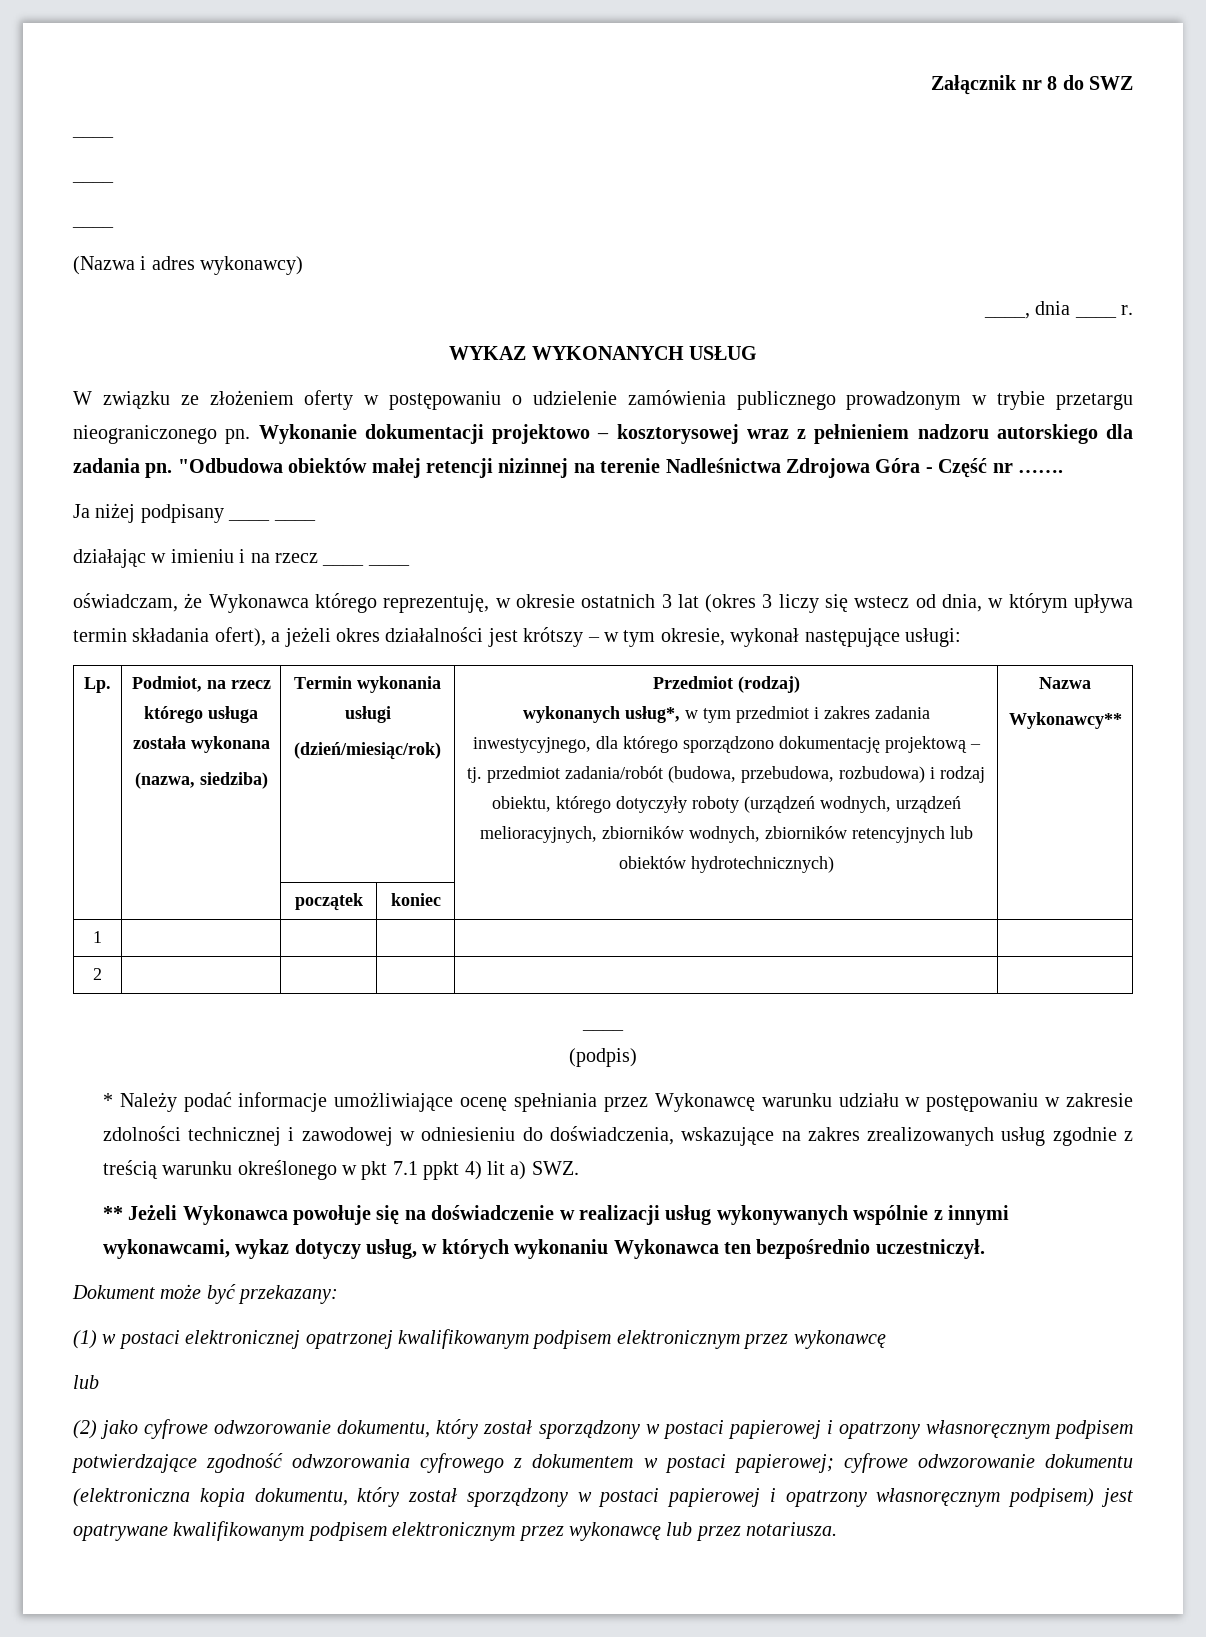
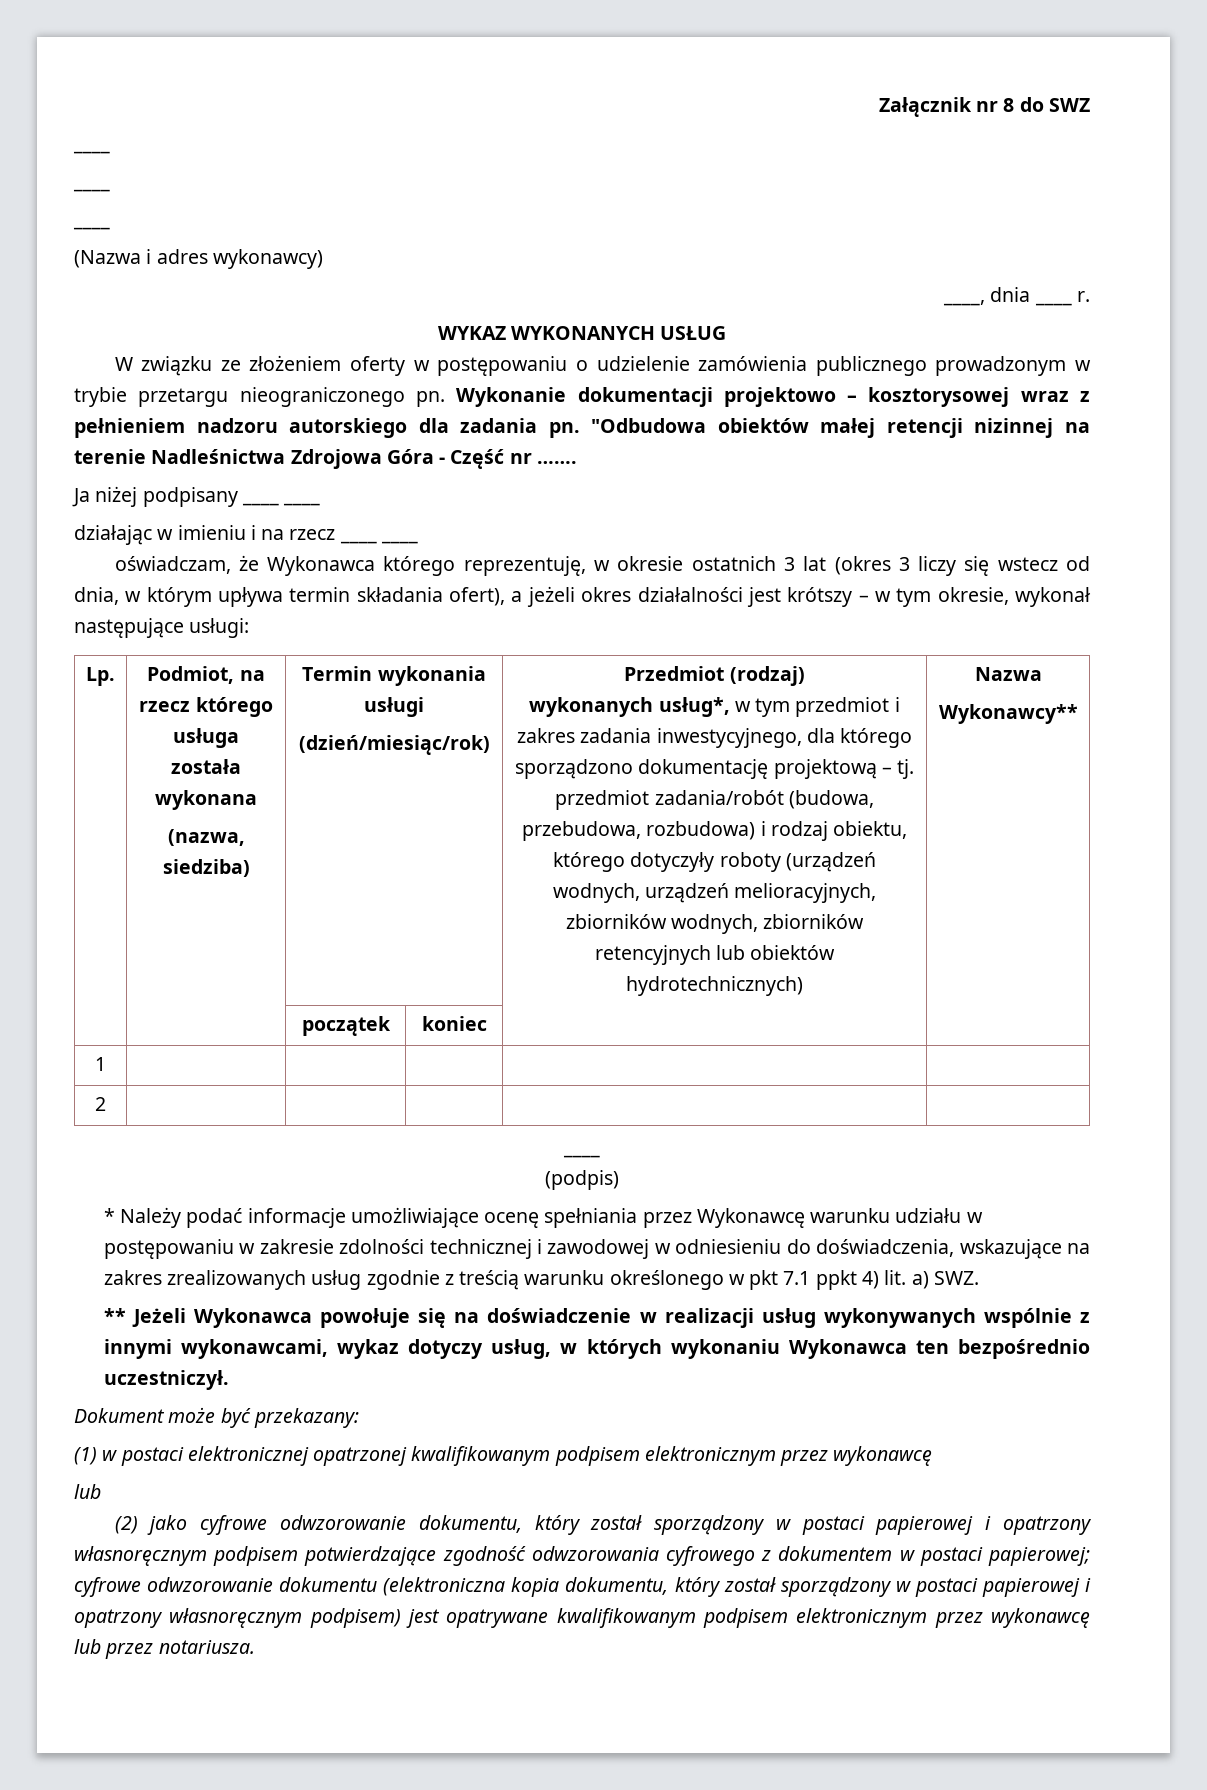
[486,1161,505,1175] lit -> [884,1270,907,1285] lit.

